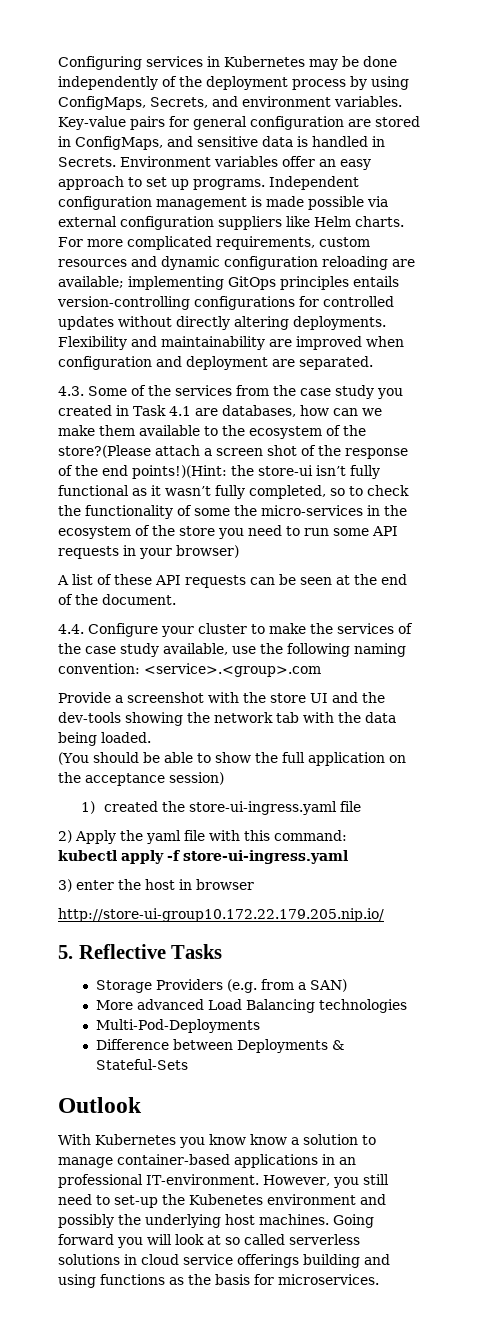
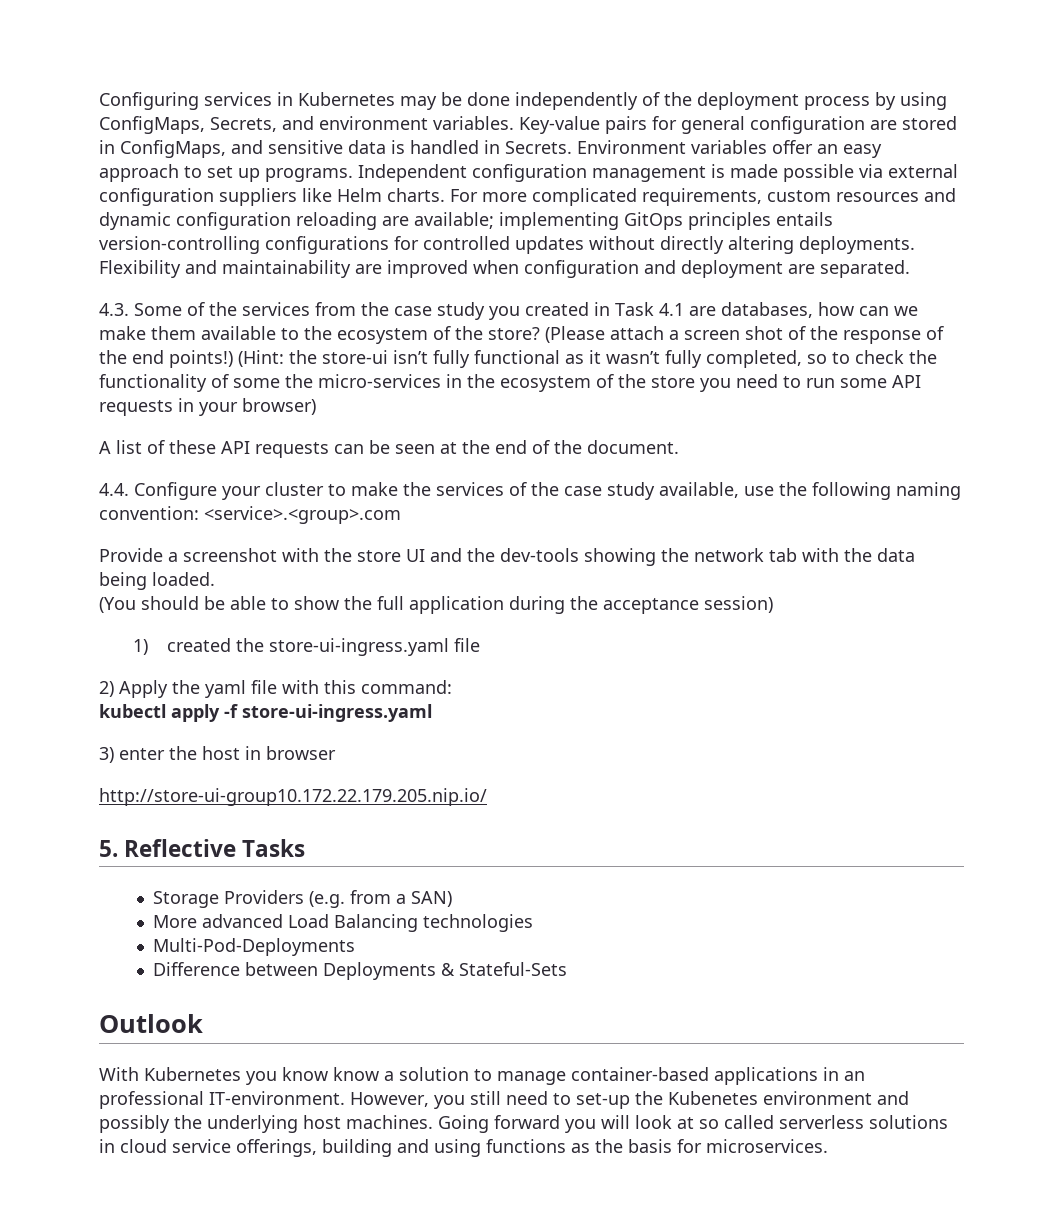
[58,445,151,458] store?(Please -> [488,326,605,343] store? (Please
[132,465,227,479] points!)(Hint: -> [169,350,284,368] points!) (Hint:
[388,755,406,763] on -> [509,596,565,614] during
[237,1254,299,1268] offerings -> [236,1139,317,1157] offerings,

